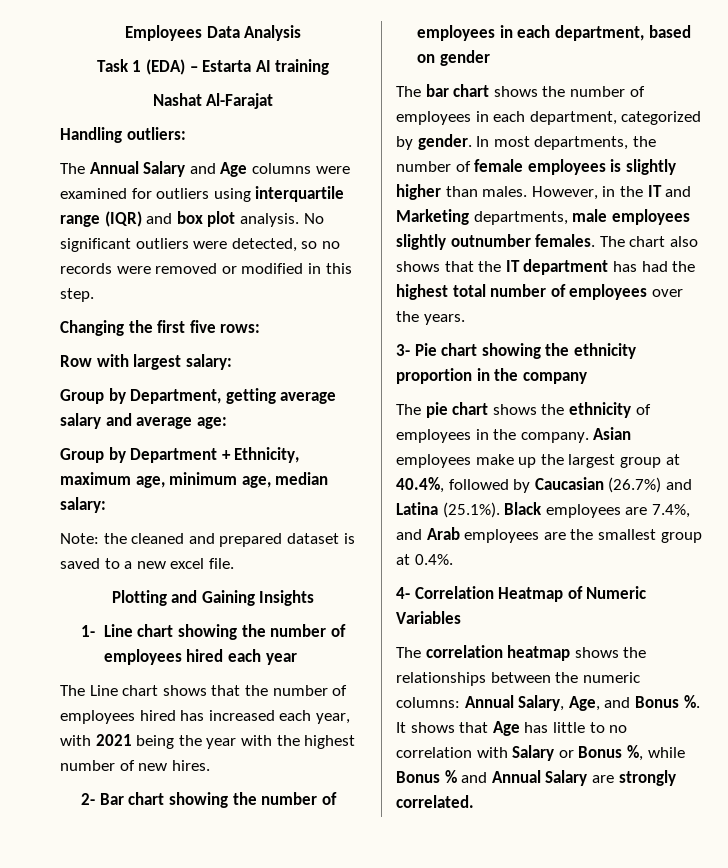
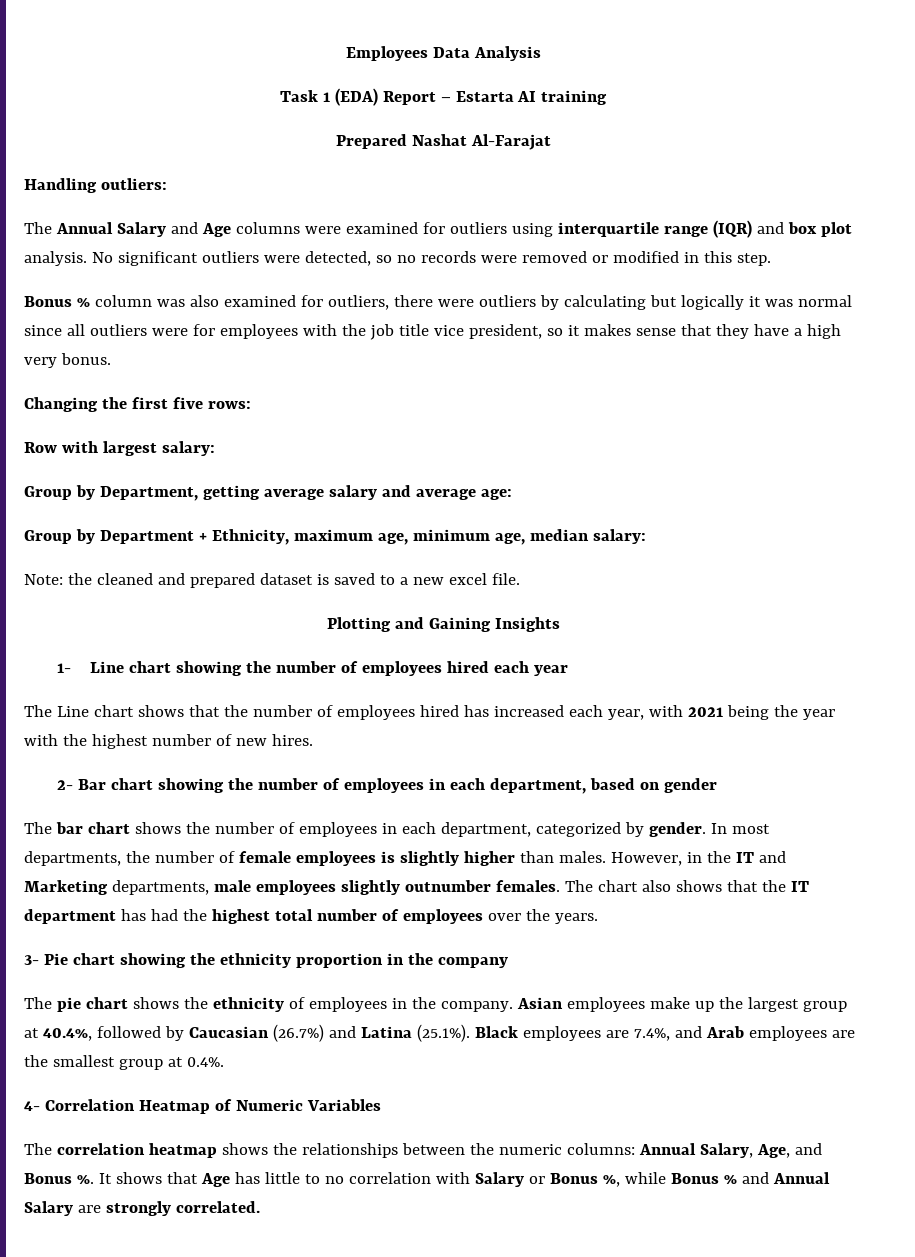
(185, 67) none -> [382,91,436,105] Report
(330, 67) none -> [335,134,407,149] Prepared
(94, 295) none -> [24,295,852,310] [24,324,841,340] [24,353,111,368] // Bonus % column was also examined for outliers, there were outliers by calculating but logically it was normal since all outliers were for employees with the job title vice president, so it makes sense that they have a high very bonus.

